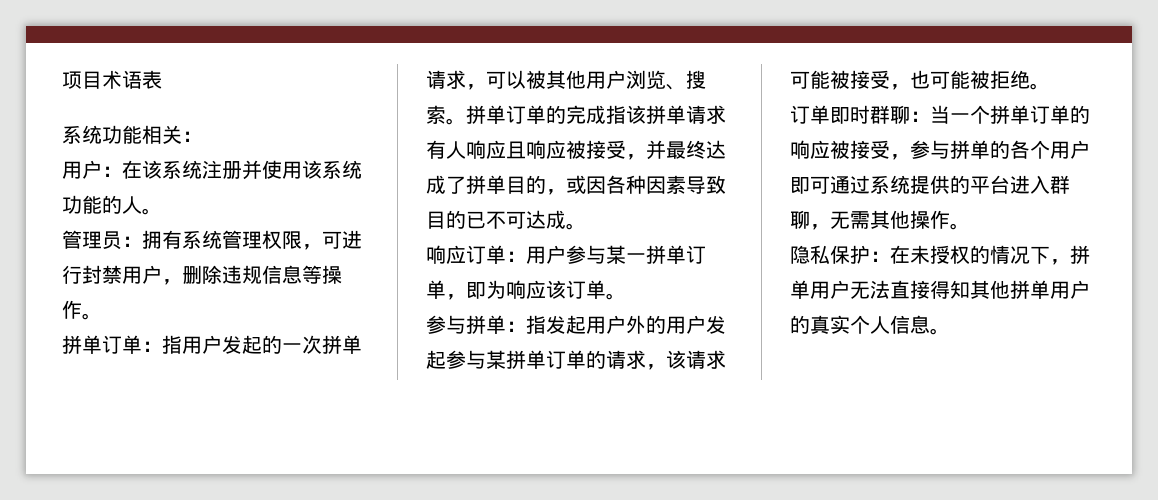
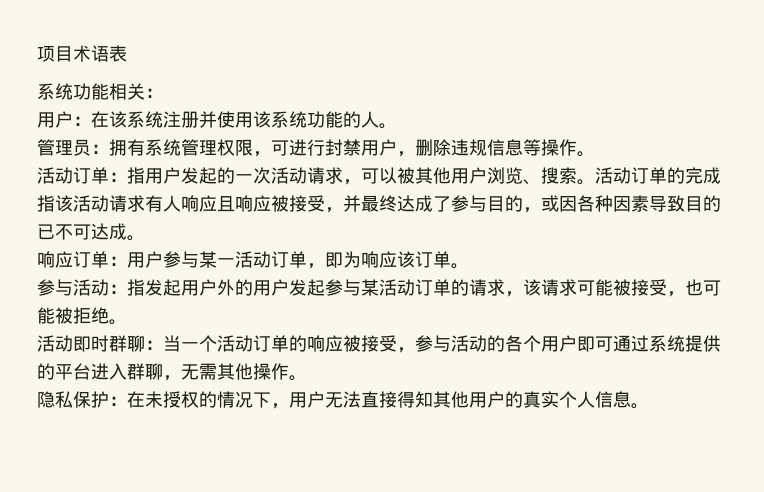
[62,335,102,354] 拼单 -> [37,167,73,184] 活动
[322,335,362,354] 拼单 -> [271,167,307,184] 活动
[466,105,506,124] 拼单 -> [595,167,631,184] 活动
[646,105,686,124] 拼单 -> [73,195,109,212] 活动
[466,175,506,194] 拼单 -> [451,195,487,212] 参与
[646,245,686,264] 拼单 -> [235,251,271,268] 活动
[466,315,506,334] 拼单 -> [73,279,109,296] 活动
[506,350,546,369] 拼单 -> [379,279,415,296] 活动
[790,105,830,124] 订单 -> [37,335,73,352] 活动
[990,105,1030,124] 拼单 -> [217,335,253,352] 活动
[950,140,990,159] 拼单 -> [451,335,487,352] 活动
[1070,245,1090,264] [790,280,810,299] 拼单 -> (289, 406) none
[1010,280,1050,299] 拼单 -> (469, 399) none

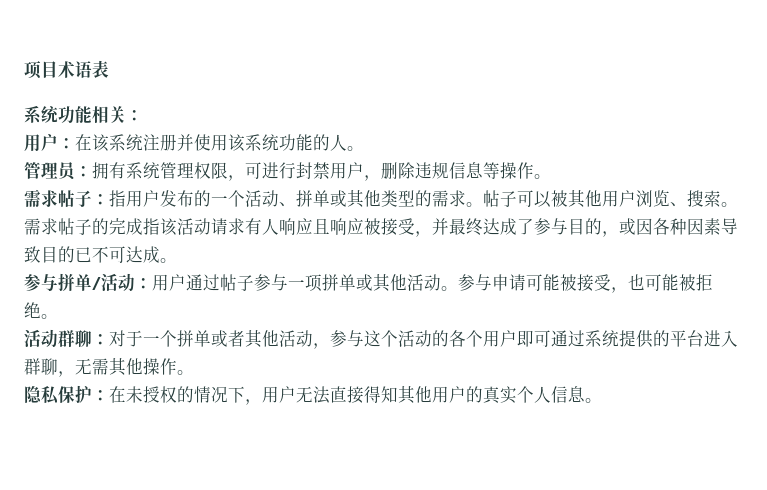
[37,167,109,184] 活动订单 -> [24,189,92,207] 需求帖子
[199,167,361,185] 起的一次活动请求， -> [177,190,517,208] 布的一个活动、拼单或其他类型的需求。帖子
[595,167,667,184] 活动订单 -> [24,218,92,235] 需求帖子
[37,251,469,269] [37,279,577,297] 响应订单：用户参与某一活动订单，即为响应该订单。 // 参与活动：指发起用户外的用户发起参与某活动订单的请求，该请求 -> [24,273,526,292] 参与拼单/活动：用户通过帖子参与一项拼单或其他活动。参与申请
[73,335,451,353] 即时群聊：当一个活动订单的响应被接受，参与 -> [58,330,398,349] 群聊：对于一个拼单或者其他活动，参与这个

